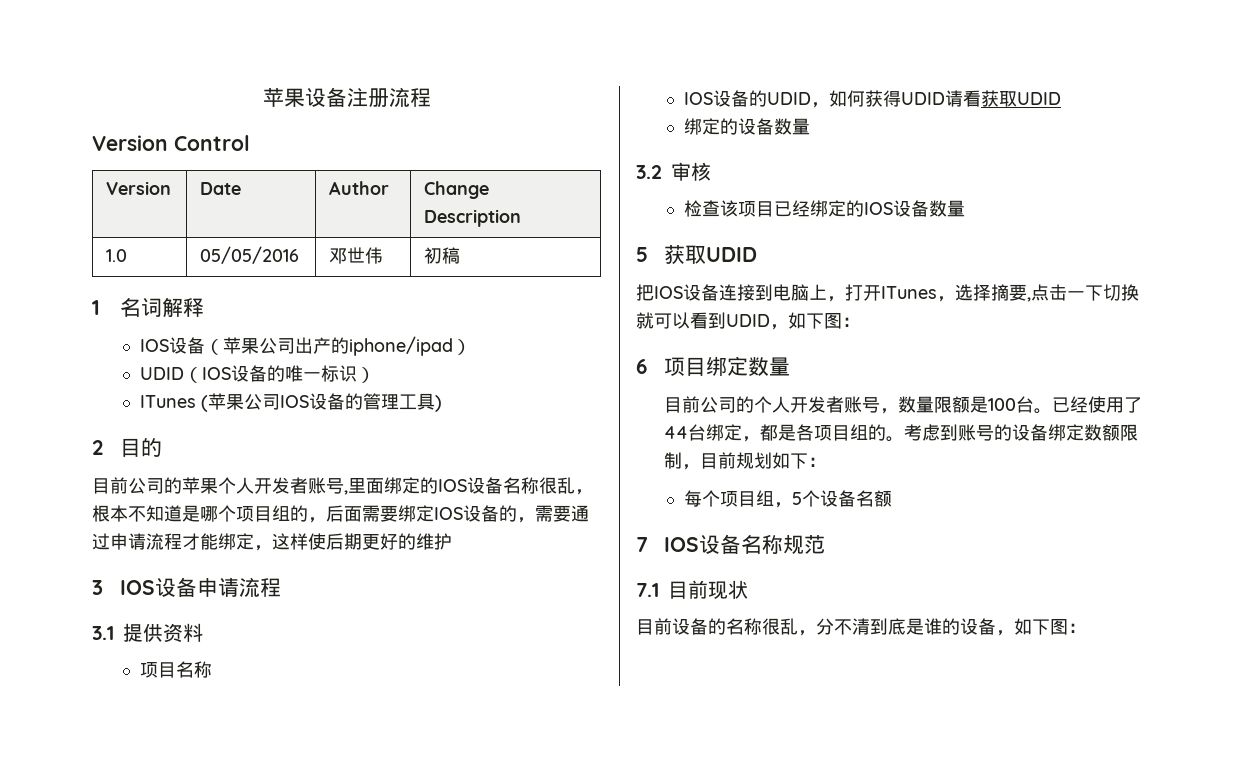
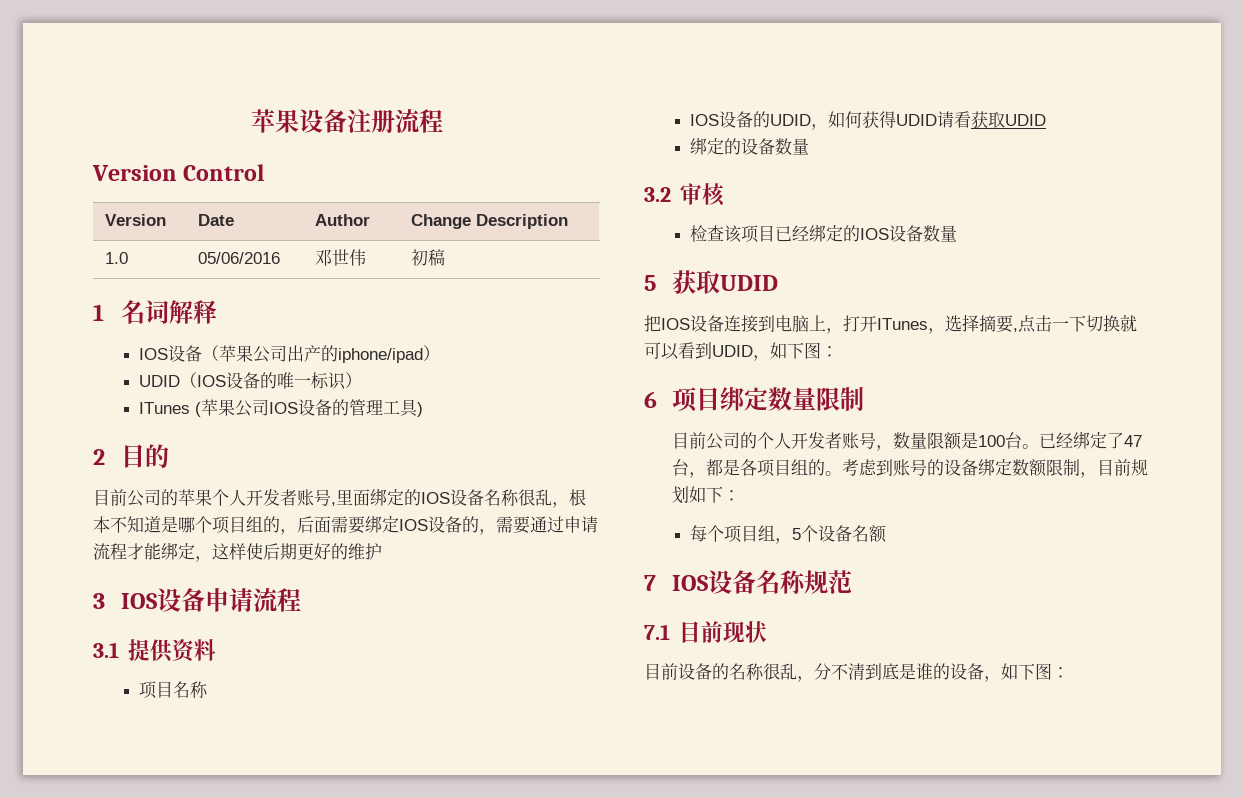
[200,246,300,264] 05/05/2016 -> [197,252,280,264] 05/06/2016
(790, 366) none -> [815,387,864,411] 限制
[1087,396,1142,413] [663,424,742,441] 使用了44台绑定 -> [1072,431,1142,449] [671,459,689,476] 绑定了47台

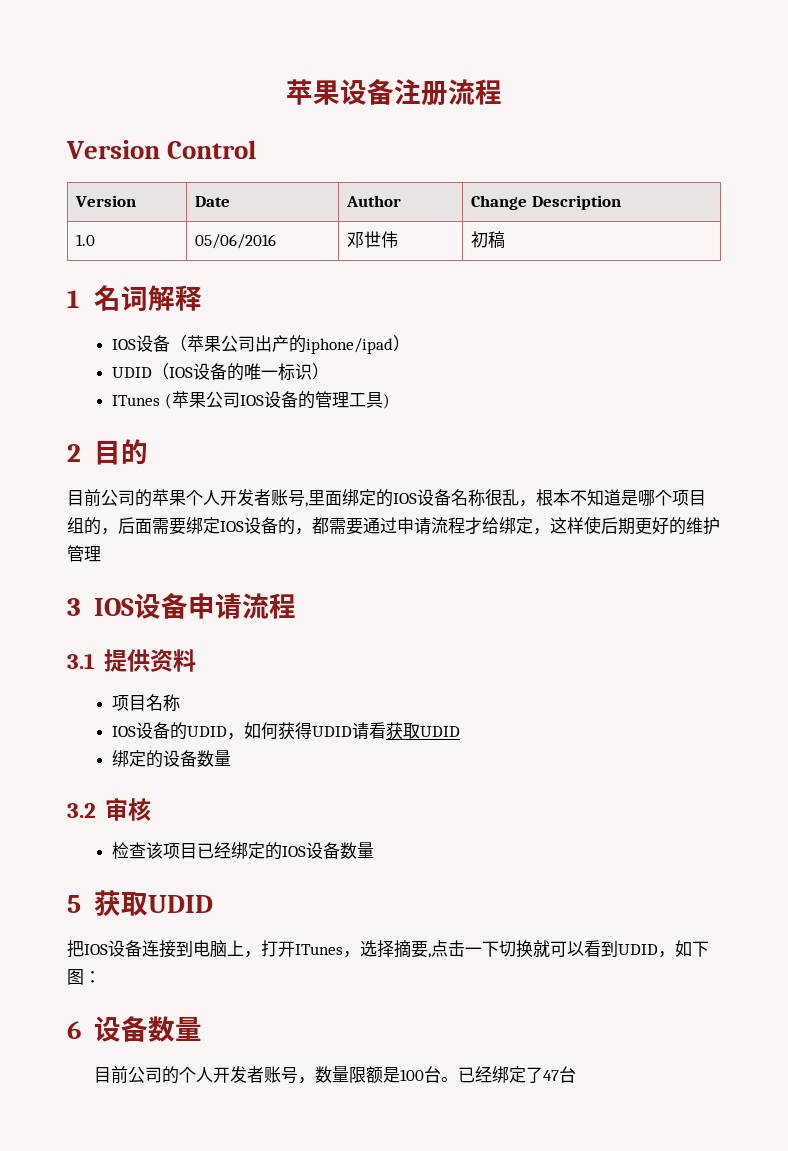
(496, 532) none -> [312,517,329,534] 都
[144,543,161,560] 能 -> [482,517,499,534] 给
(382, 551) none -> [67,545,101,562] 管理
[671,387,864,412] 项目绑定数量限制 -> [93,1016,202,1042] 设备数量
[688,458,1148,478] [671,486,740,504] [690,525,888,544] [644,570,852,594] [644,621,767,643] [644,663,1069,682] ，都是各项目组的。考虑到账号的设备绑定数额限制，目前规划如下： // 每个项目组，5个设备名额 // 7 IOS设备名称规范 // 7.1目前现状 // 目前设备的名称很乱，分不清到底是谁的设备，如下图： -> (576, 1074) none

